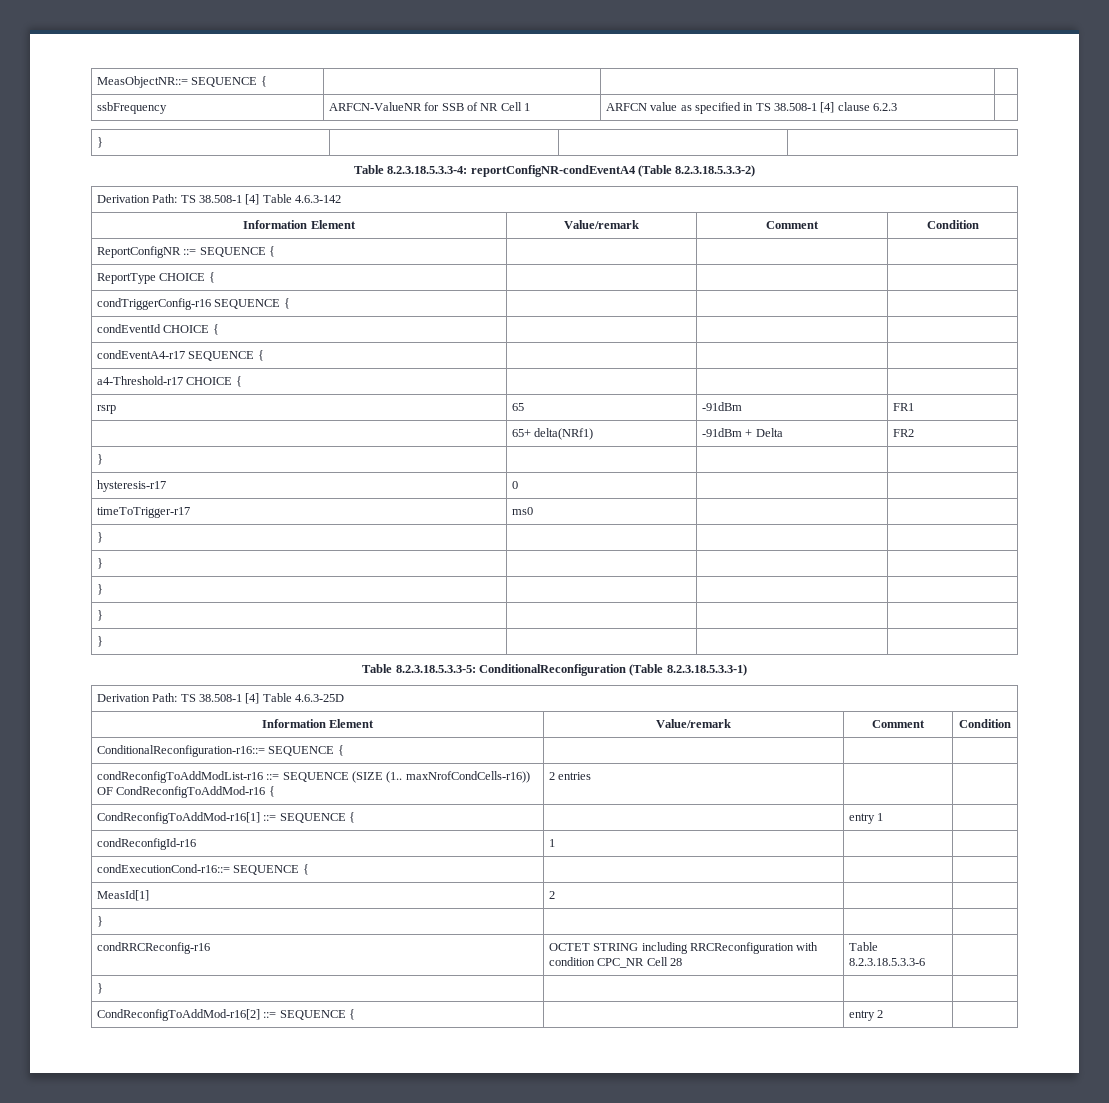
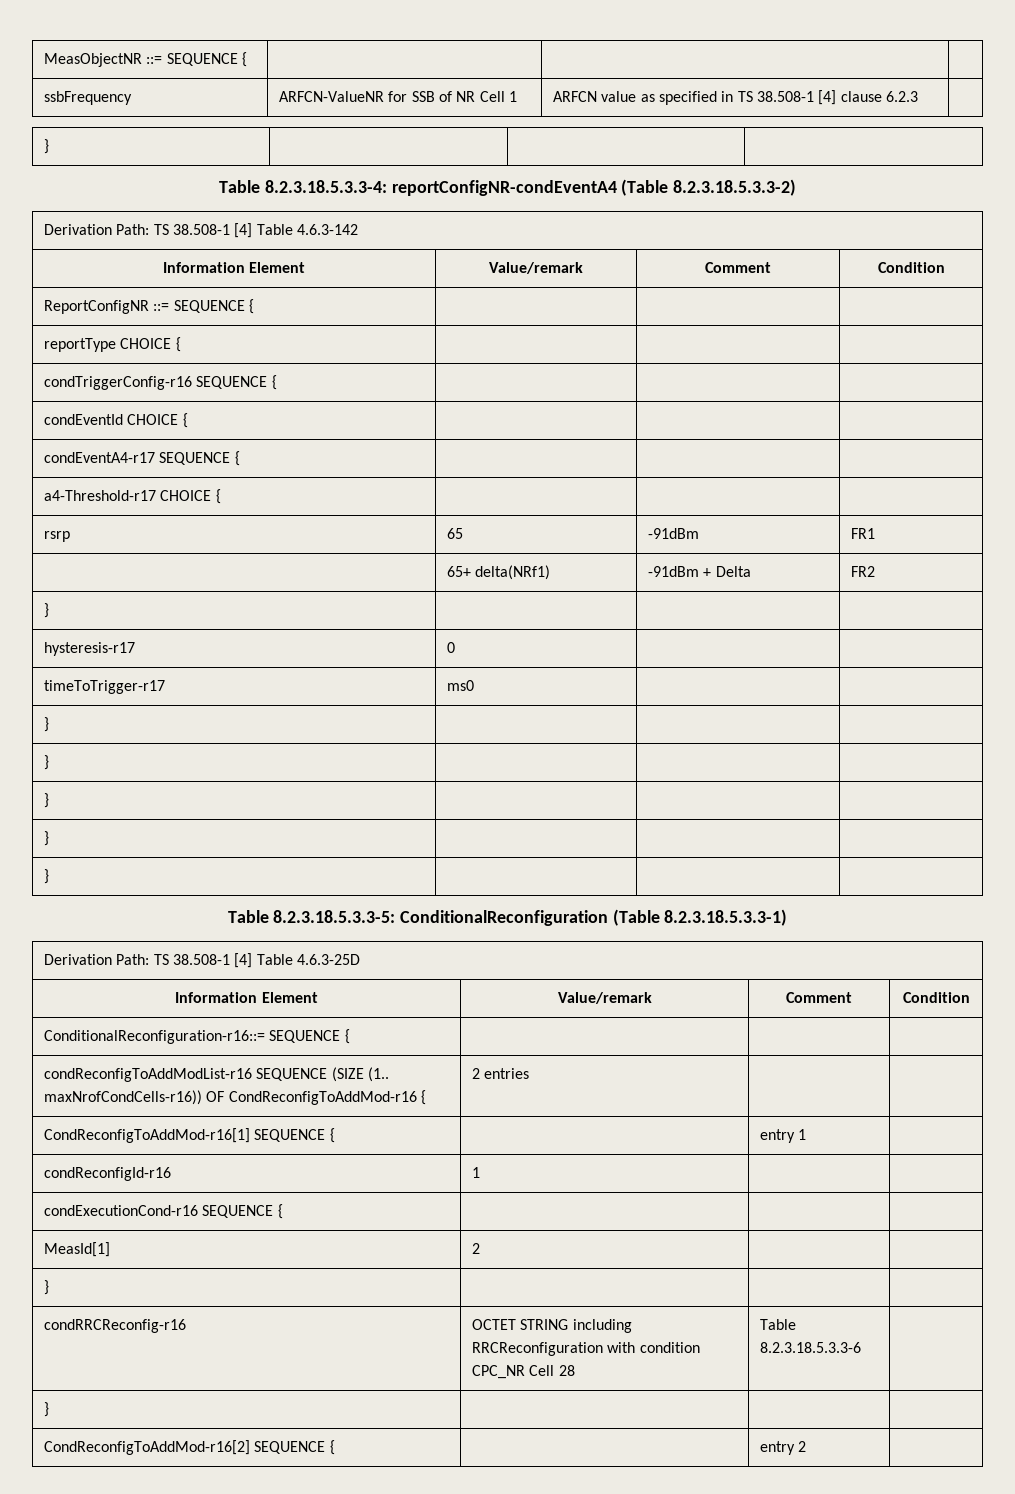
[96,76,188,88] MeasObjectNR::= -> [44,53,163,67] MeasObjectNR ::=
[96,273,156,284] ReportType -> [44,338,117,352] reportType
[266,774,280,780] ::= -> (253, 1075) none
[263,815,277,821] ::= -> (251, 1135) none
[96,864,230,873] condExecutionCond-r16::= -> [44,1205,199,1216] condExecutionCond-r16
[263,1012,277,1018] ::= -> (251, 1447) none

